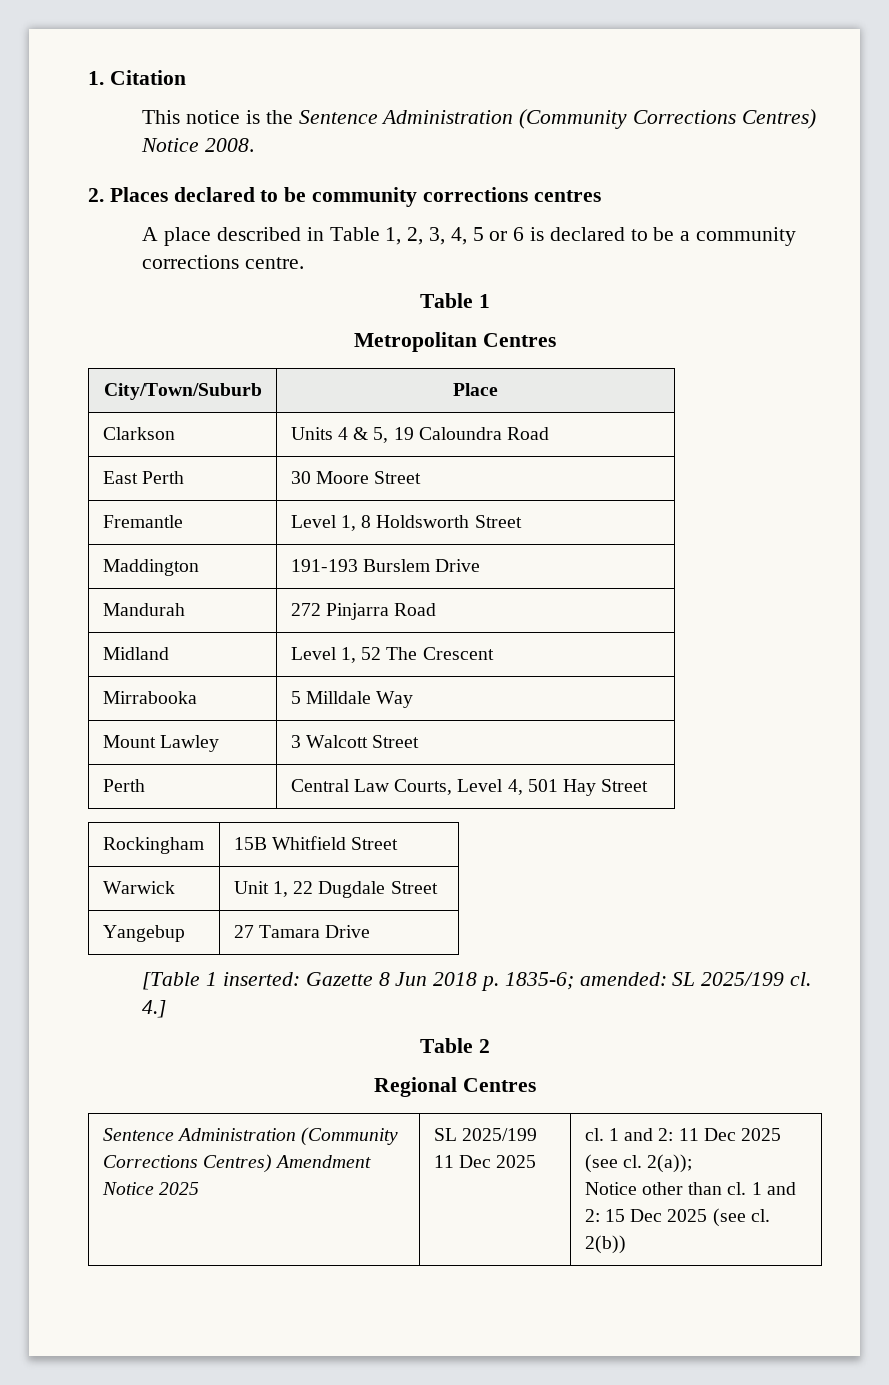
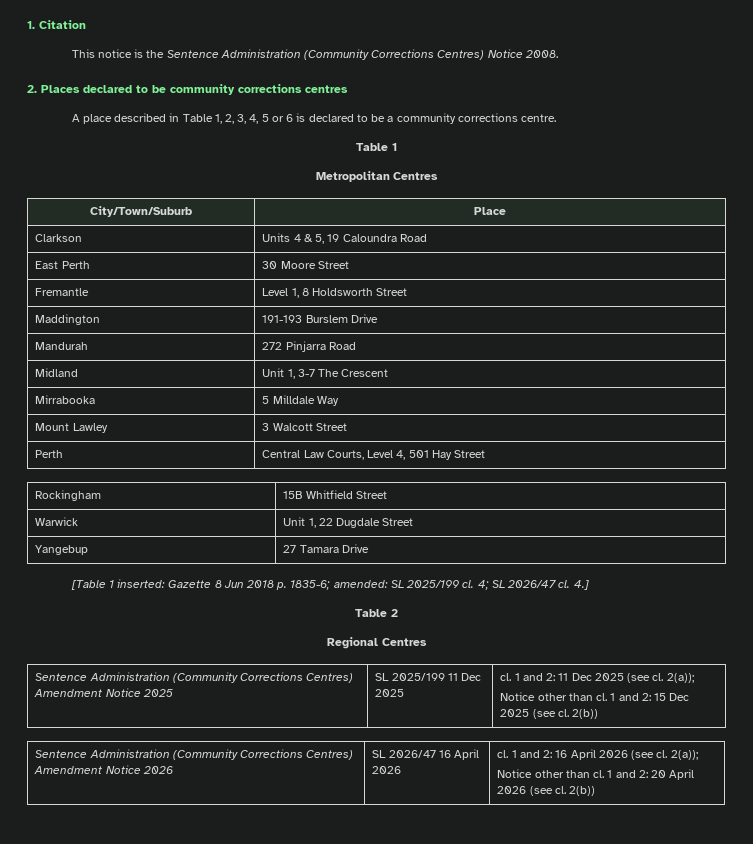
[290,647,382,663] Level 1, 52 -> [262,368,315,379] Unit 1, 3-7
(811, 979) none -> [477,580,571,590] 4; SL 2026/47 cl.
(626, 1244) none -> [35,749,354,760] [34,765,173,774] [372,749,480,760] [372,766,402,774] [497,749,698,760] [497,769,695,780] [497,786,596,796] // Sentence Administration (Community Corrections Centres) Amendment Notice 2026 | SL 2026/47 16 April 2026 | cl. 1 and 2: 16 April 2026 (see cl. 2(a)); // Notice other than cl. 1 and 2: 20 April 2026 (see cl. 2(b))

